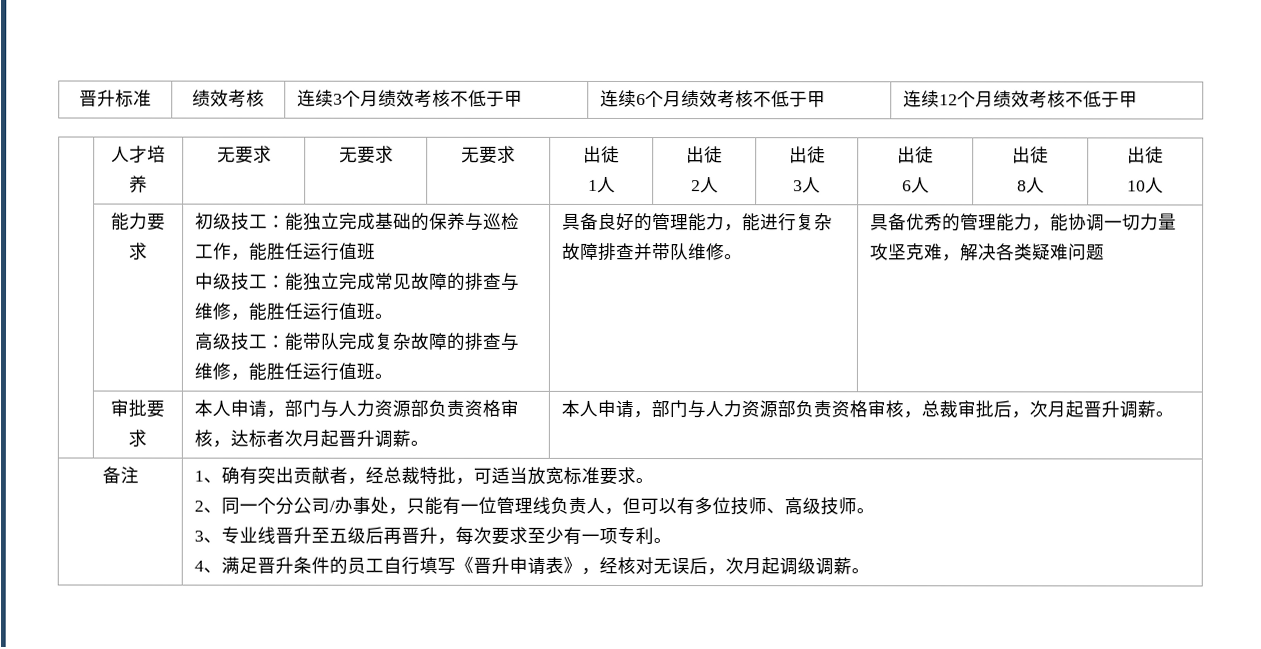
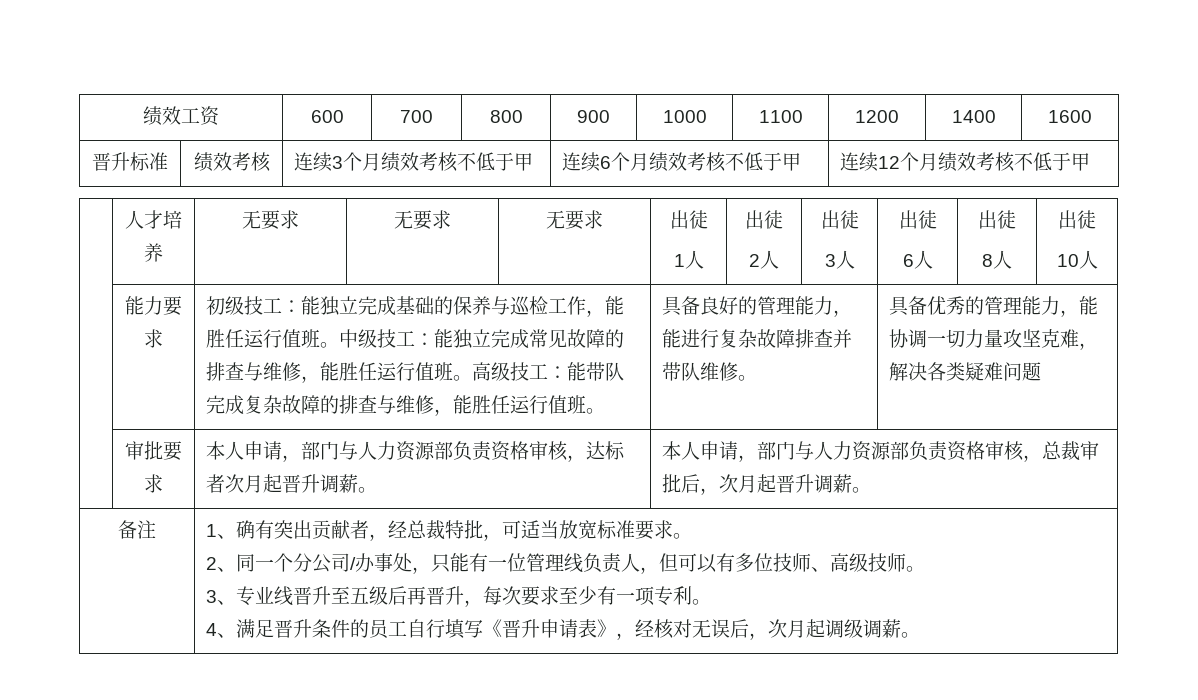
(79, 98) none -> [143,106,220,126] [310,110,344,123] [400,110,433,123] [489,110,523,123] [577,110,610,123] [662,110,707,123] [758,110,803,123] [855,110,899,123] [951,110,996,123] [1048,110,1092,123] 绩效工资 | 600 | 700 | 800 | 900 | 1000 | 1100 | 1200 | 1400 | 1600 //
(377, 251) // -> [320,342,340,348] 。
(395, 316) // -> (473, 378) none

